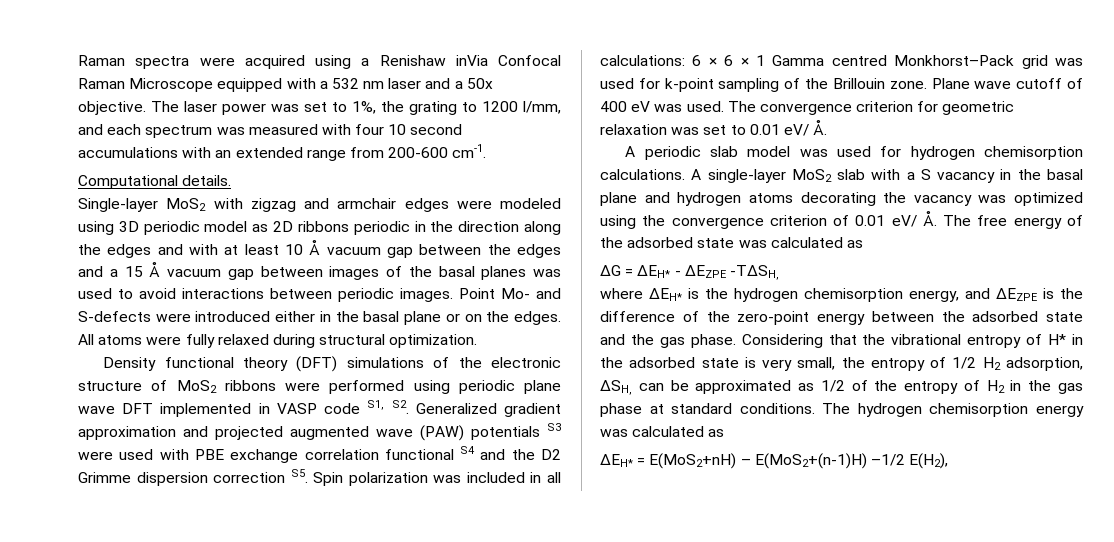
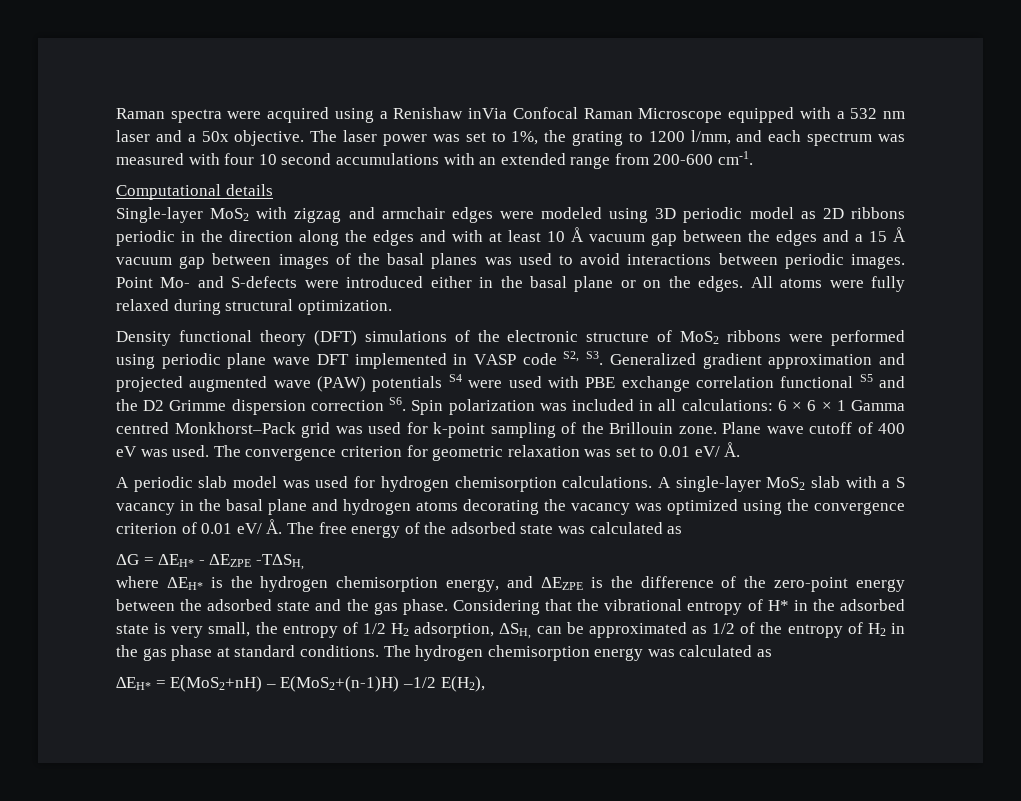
[182,175,232,186] details. -> [225,184,273,196] details
[367,400,409,414] S1, S2. -> [563,351,604,365] S2, S3.
[547,423,561,431] S3 -> [448,374,462,382] S4
[460,446,476,454] S4 -> [859,374,873,382] S5
[290,469,308,483] S5. -> [389,397,407,411] S6.

